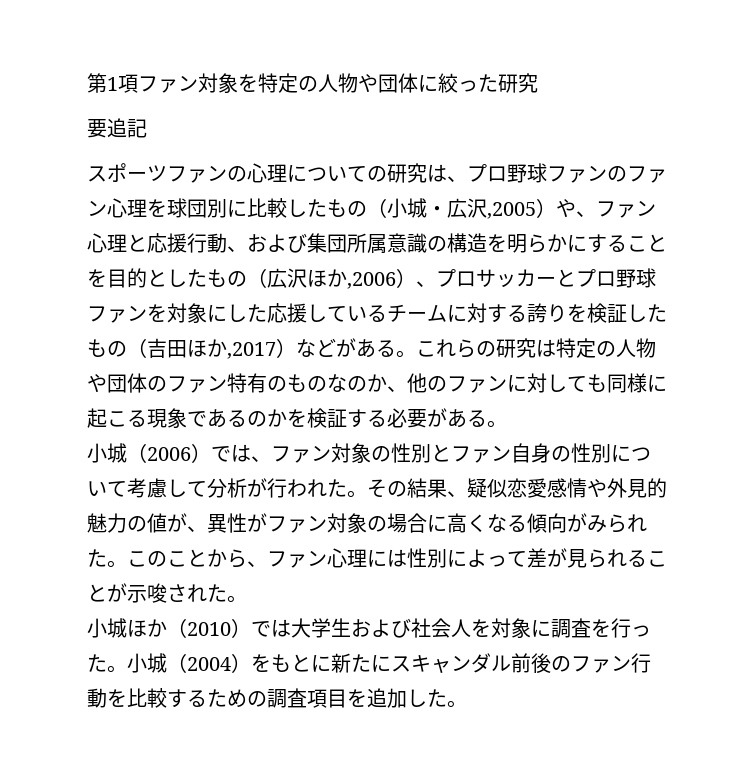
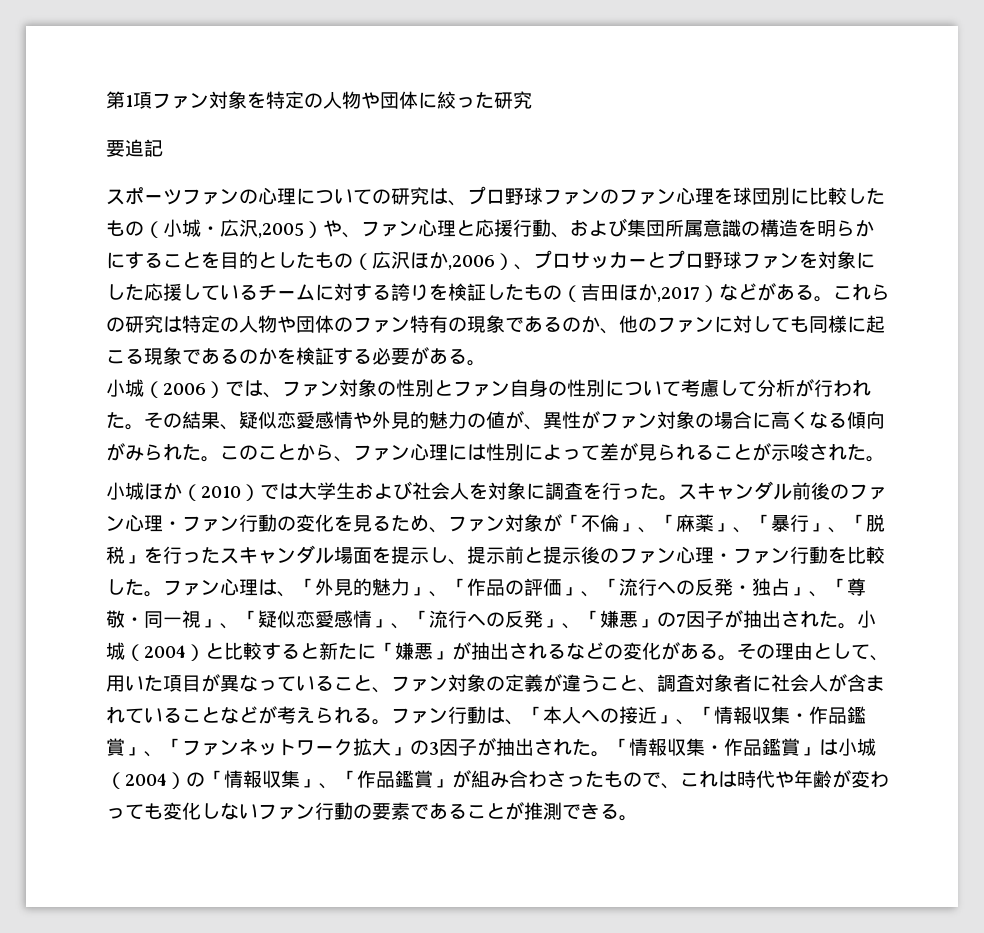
[287,374,347,392] ものな -> [467,315,562,333] 現象である
[127,653,391,673] 小城（2004）をもとに新たに -> (678, 498) none
[631,653,651,673] [87,688,447,708] 行動を比較するための調査項目を追加した -> [125,514,885,533] [106,545,885,565] [106,578,866,597] [106,610,876,629] [106,642,889,661] [106,674,885,693] [106,706,866,725] [106,738,876,757] [106,770,889,789] [106,802,619,820] 心理・ファン行動の変化を見るため、ファン対象が「不倫」、「麻薬」、「暴行」、「脱税」を行ったスキャンダル場面を提示し、提示前と提示後のファン心理・ファン行動を比較した。ファン心理は、「外見的魅力」、「作品の評価」、「流行への反発・独占」、「尊敬・同一視」、「疑似恋愛感情」、「流行への反発」、「嫌悪」の7因子が抽出された。小城（2004）と比較すると新たに「嫌悪」が抽出されるなどの変化がある。その理由として、用いた項目が異なっていること、ファン対象の定義が違うこと、調査対象者に社会人が含まれていることなどが考えられる。ファン行動は、「本人への接近」、「情報収集・作品鑑賞」、「ファンネットワーク拡大」の3因子が抽出された。「情報収集・作品鑑賞」は小城（2004）の「情報収集」、「作品鑑賞」が組み合わさったもので、これは時代や年齢が変わっても変化しないファン行動の要素であることが推測できる

